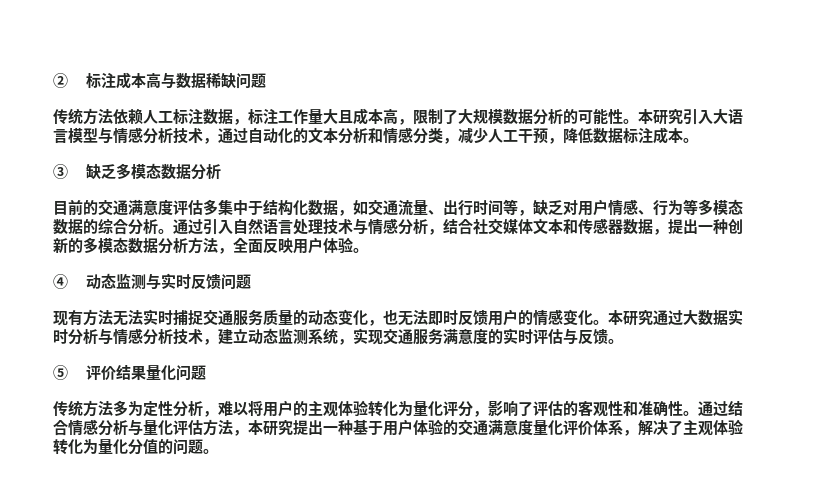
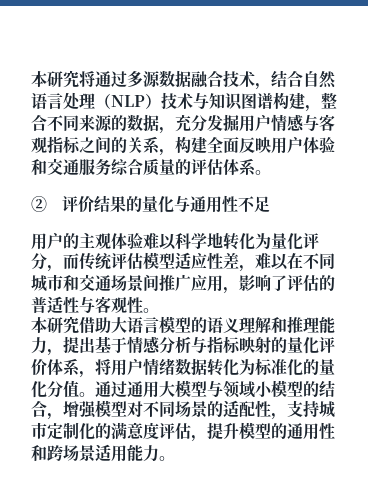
[53,72,267,89] [53,108,743,125] [53,127,698,144] [53,163,222,180] [53,199,743,216] [53,218,743,235] [53,237,368,254] [53,273,252,290] [53,309,743,326] [53,328,623,345] [53,365,68,380] ②标注成本高与数据稀缺问题 // 传统方法依赖人工标注数据，标注工作量大且成本高，限制了大规模数据分析的可能性。本研究引入大语言模型与情感分析技术，通过自动化的文本分析和情感分类，减少人工干预，降低数据标注成本。 // ③缺乏多模态数据分析 // 目前的交通满意度评估多集中于结构化数据，如交通流量、出行时间等，缺乏对用户情感、行为等多模态数据的综合分析。通过引入自然语言处理技术与情感分析，结合社交媒体文本和传感器数据，提出一种创新的多模态数据分析方法，全面反映用户体验。 // ④动态监测与实时反馈问题 // 现有方法无法实时捕捉交通服务质量的动态变化，也无法即时反馈用户的情感变化。本研究通过大数据实时分析与情感分析技术，建立动态监测系统，实现交通服务满意度的实时评估与反馈。 // ⑤ -> [31,70,336,90] [31,92,337,112] [31,114,335,134] [31,136,335,156] [31,158,271,176] [31,196,47,212] 本研究将通过多源数据融合技术，结合自然语言处理（NLP）技术与知识图谱构建，整合不同来源的数据，充分发掘用户情感与客观指标之间的关系，构建全面反映用户体验和交通服务综合质量的评估体系。 // ②
[146,365,207,381] [53,400,263,417] 量化问题 // 传统方法多为定性分析，难以将 -> [125,195,270,213] 的量化与通用性不足 //
(368, 408) none -> [143,232,223,250] 难以科学地
[488,400,743,417] [53,419,743,436] [53,438,203,455] 影响了评估的客观性和准确性。通过结合情感分析与量化评估方法，本研究提出一种基于用户体验的交通满意度量化评价体系，解决了主观体验转化为量化分值的问题 -> [63,252,335,272] [31,274,335,294] [31,296,159,314] [31,316,335,334] [31,336,335,356] [31,358,335,378] [31,380,335,398] [31,400,335,420] [31,422,335,442] [31,444,159,462] 而传统评估模型适应性差，难以在不同城市和交通场景间推广应用，影响了评估的普适性与客观性。 // 本研究借助大语言模型的语义理解和推理能力，提出基于情感分析与指标映射的量化评价体系，将用户情绪数据转化为标准化的量化分值。通过通用大模型与领域小模型的结合，增强模型对不同场景的适配性，支持城市定制化的满意度评估，提升模型的通用性和跨场景适用能力

